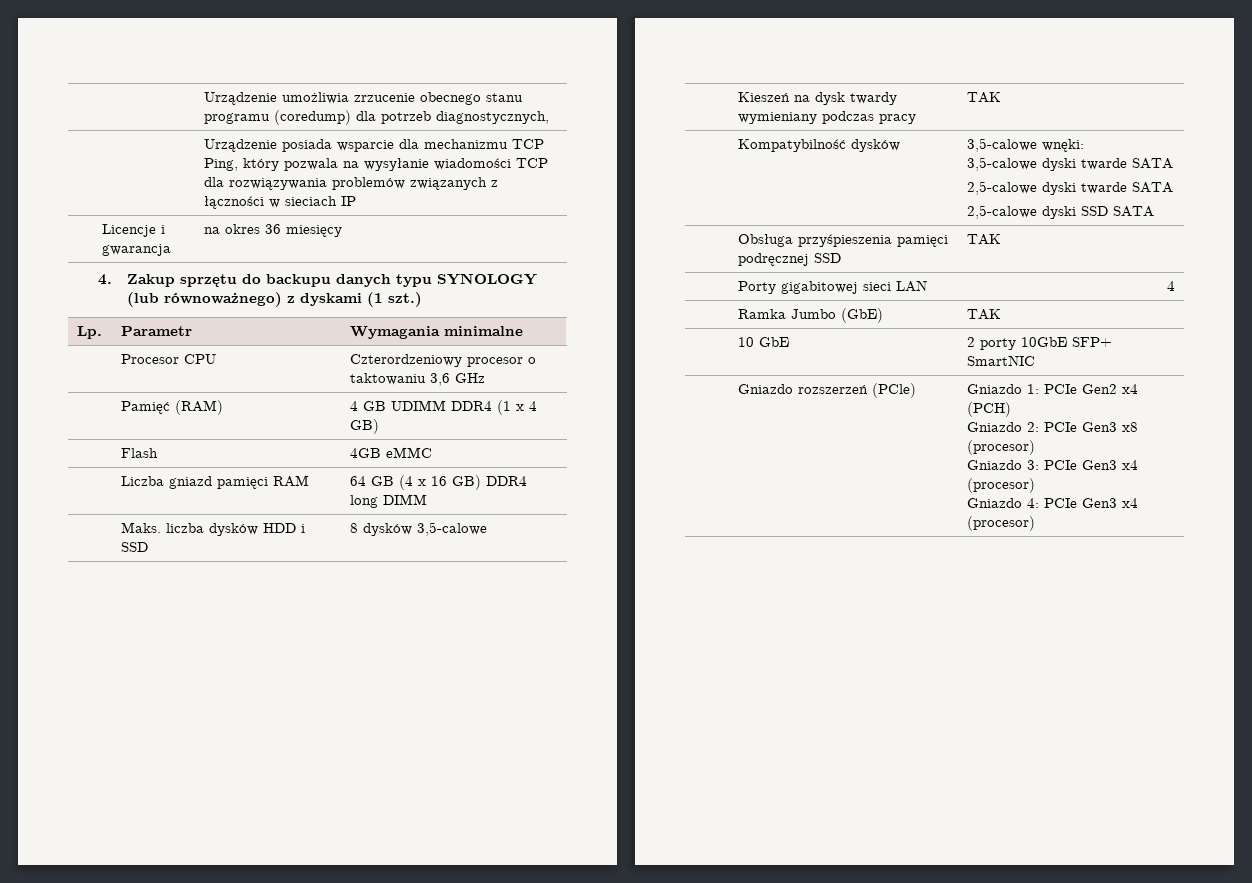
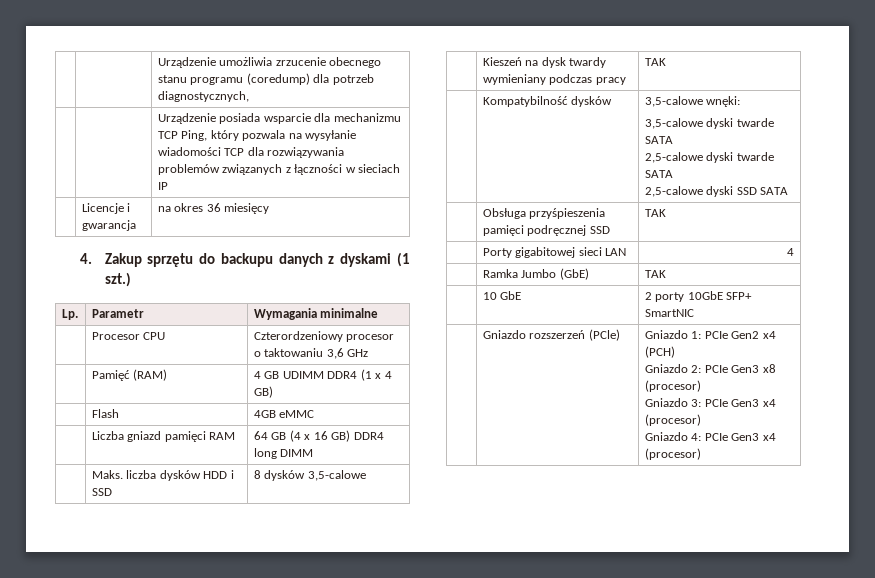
[396,273,538,287] [127,292,283,307] typu SYNOLOGY (lub równoważnego) -> (323, 260) none

